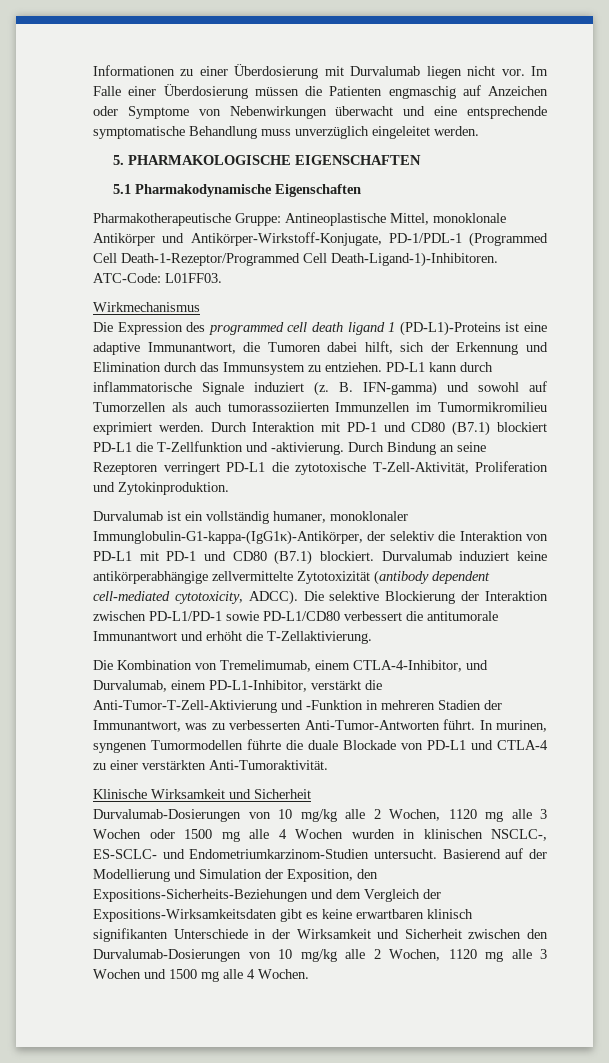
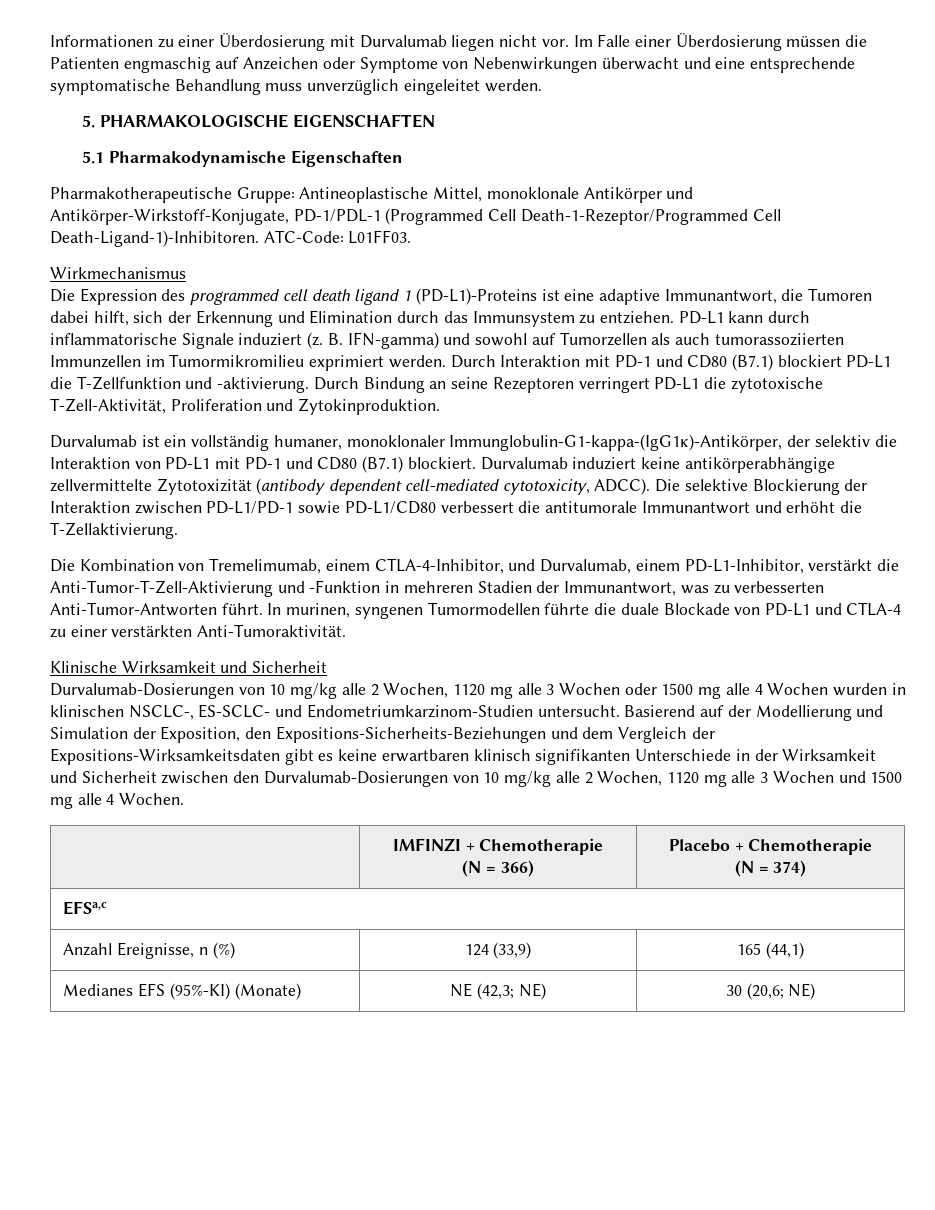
(309, 974) none -> [392,838,604,855] [462,860,534,877] [668,838,873,855] [734,860,807,877] [63,901,108,915] [63,942,235,959] [464,942,532,959] [737,942,804,959] [63,983,301,1000] [450,983,546,1000] [725,983,816,1000] // | IMFINZI + Chemotherapie // (N = 366) | Placebo + Chemotherapie // (N = 374) // EFSa,c // Anzahl Ereignisse, n (%) | 124 (33,9) | 165 (44,1) // Medianes EFS (95%-KI) (Monate) | NE (42,3; NE) | 30 (20,6; NE)

